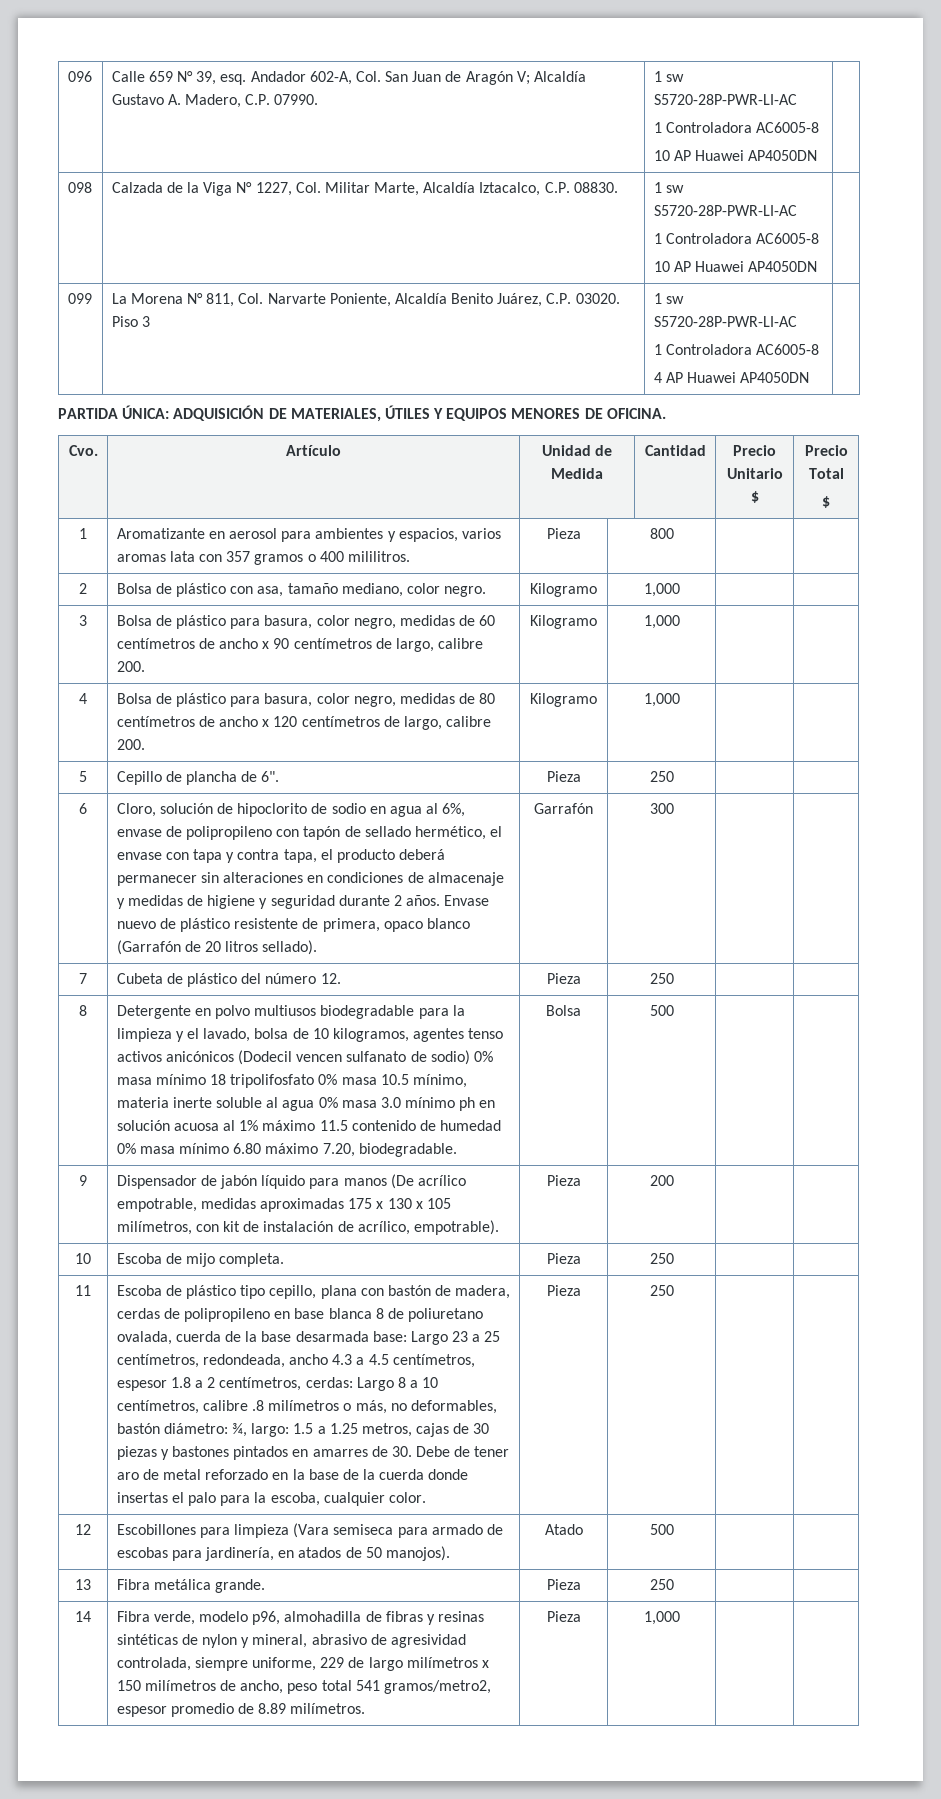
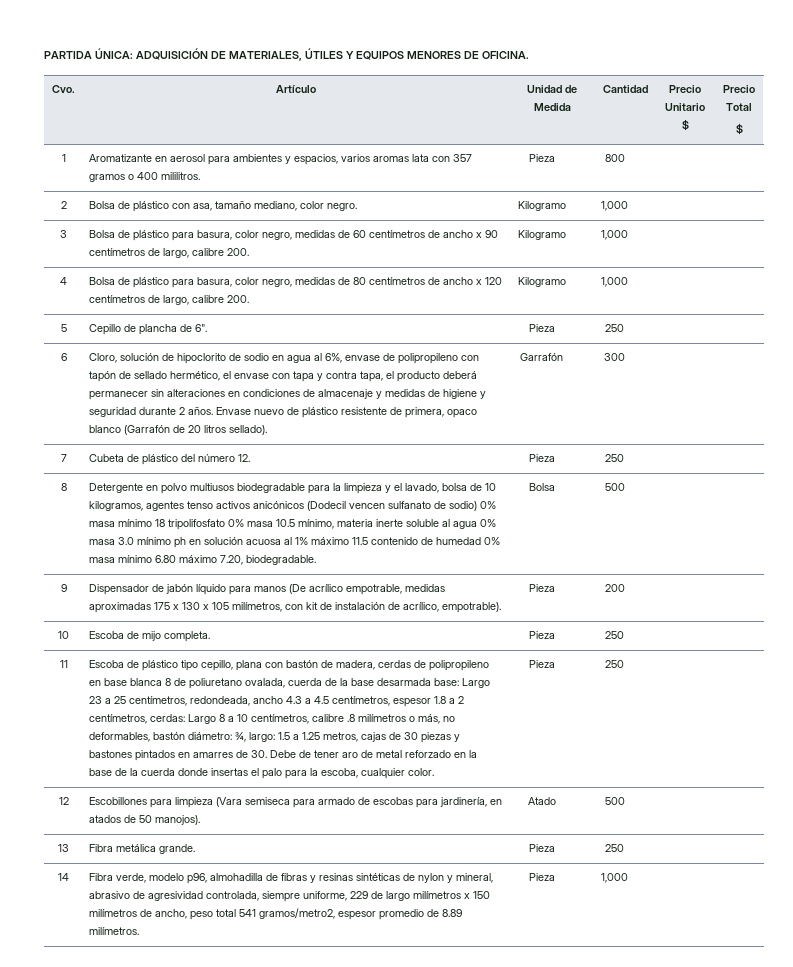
[67,71,92,82] [111,71,587,85] [111,94,319,108] [653,71,684,82] [653,94,797,105] [653,122,819,133] [653,150,818,161] [67,182,92,193] [111,182,618,196] [653,182,684,193] [653,205,797,216] [653,233,819,244] [653,261,818,272] [67,293,92,304] [111,293,620,307] [111,316,150,327] [653,293,684,304] [653,316,797,327] [653,344,819,355] [653,372,810,383] 096 | Calle 659 N° 39, esq. Andador 602-A, Col. San Juan de Aragón V; Alcaldía Gustavo A. Madero, C.P. 07990. | 1 sw S5720-28P-PWR-LI-AC // 1 Controladora AC6005-8 // 10 AP Huawei AP4050DN | // 098 | Calzada de la Viga N° 1227, Col. Militar Marte, Alcaldía Iztacalco, C.P. 08830. | 1 sw S5720-28P-PWR-LI-AC // 1 Controladora AC6005-8 // 10 AP Huawei AP4050DN | // 099 | La Morena N° 811, Col. Narvarte Poniente, Alcaldía Benito Juárez, C.P. 03020. Piso 3 | 1 sw S5720-28P-PWR-LI-AC // 1 Controladora AC6005-8 // 4 AP Huawei AP4050DN | // -> (44, 55) none

